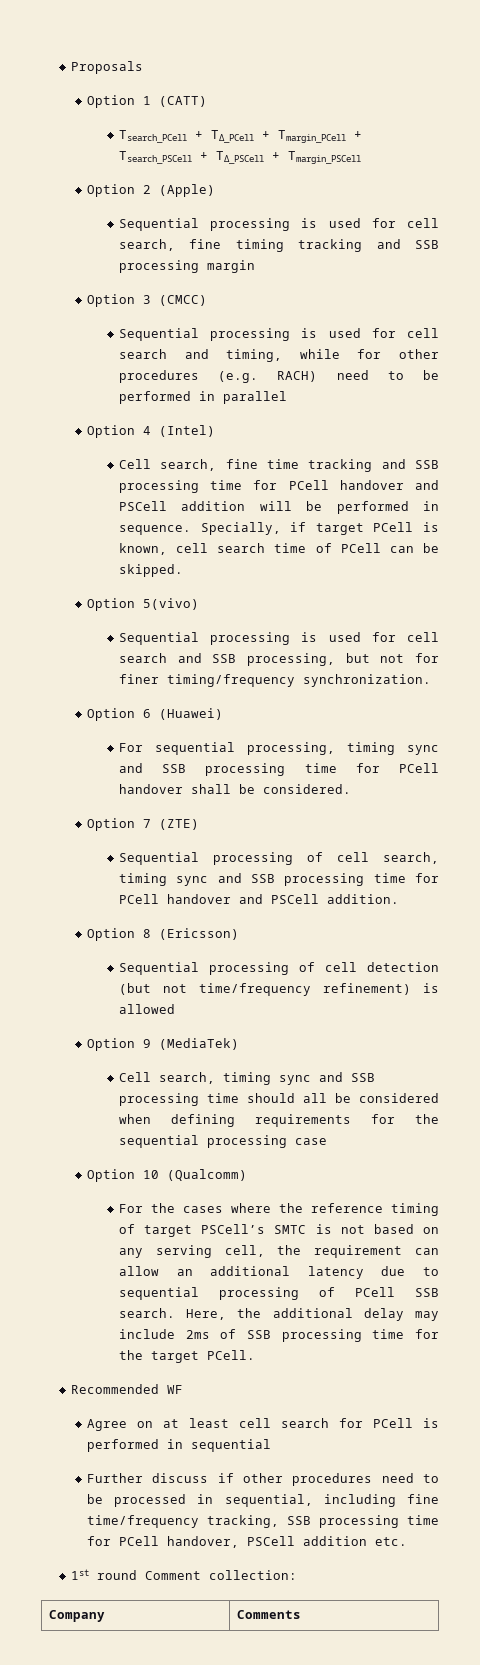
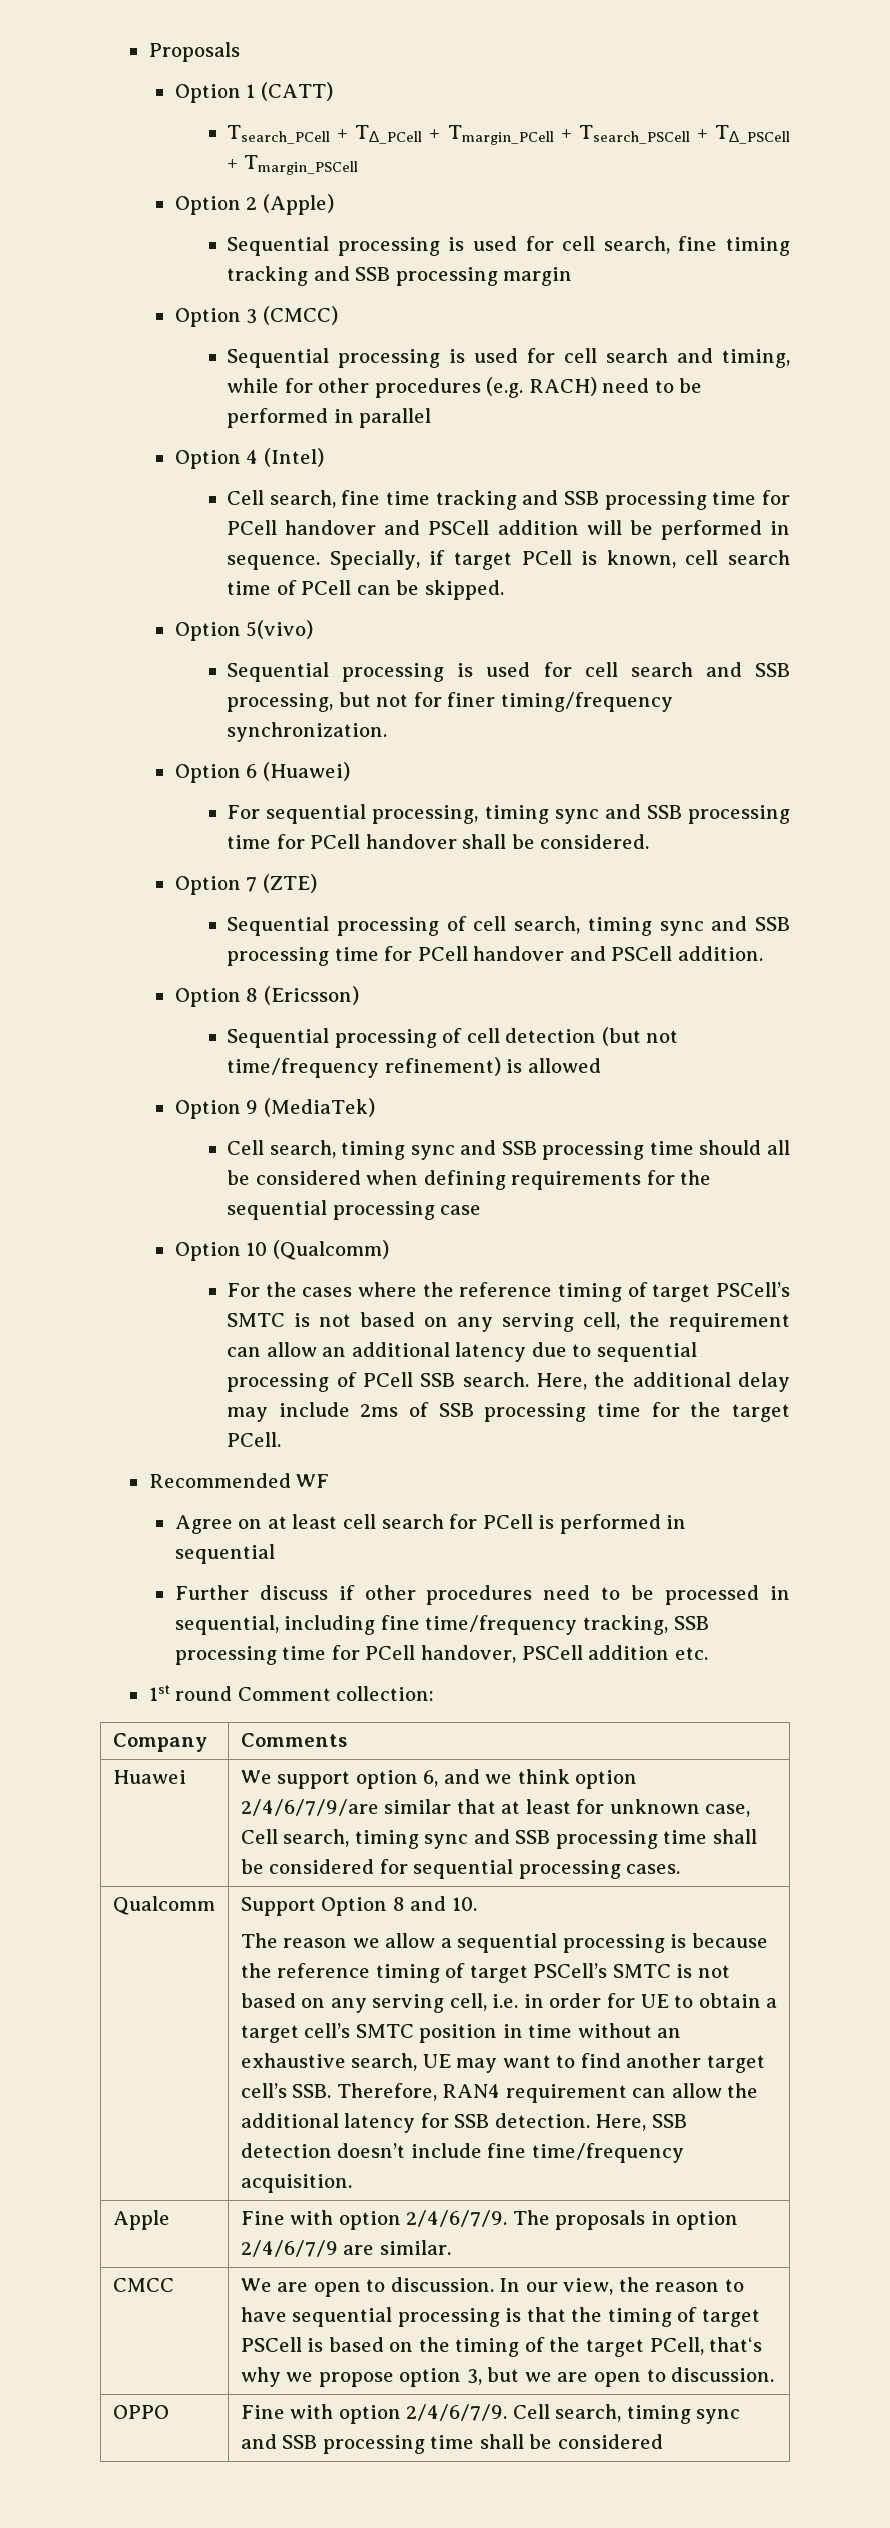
(301, 1614) none -> [112,1770,186,1784] [240,1769,638,1789] [240,1799,751,1817] [240,1829,757,1849] [240,1859,681,1879] [112,1896,215,1915] [240,1896,477,1916] [240,1933,768,1953] [240,1963,730,1983] [240,1993,778,2013] [240,2023,682,2043] [240,2053,765,2073] [240,2083,759,2103] [240,2113,687,2133] [240,2143,684,2163] [240,2174,352,2193] [112,2210,170,2230] [240,2210,739,2230] [240,2240,451,2257] [112,2278,174,2292] [240,2277,745,2297] [240,2307,760,2327] [240,2337,763,2357] [240,2367,775,2387] [112,2405,169,2419] [240,2404,741,2424] [240,2434,663,2454] // Huawei | We support option 6, and we think option 2/4/6/7/9/are similar that at least for unknown case, Cell search, timing sync and SSB processing time shall be considered for sequential processing cases. // Qualcomm | Support Option 8 and 10. // The reason we allow a sequential processing is because the reference timing of target PSCell’s SMTC is not based on any serving cell, i.e. in order for UE to obtain a target cell’s SMTC position in time without an exhaustive search, UE may want to find another target cell’s SSB. Therefore, RAN4 requirement can allow the additional latency for SSB detection. Here, SSB detection doesn’t include fine time/frequency acquisition. // Apple | Fine with option 2/4/6/7/9. The proposals in option 2/4/6/7/9 are similar. // CMCC | We are open to discussion. In our view, the reason to have sequential processing is that the timing of target PSCell is based on the timing of the target PCell, that‘s why we propose option 3, but we are open to discussion. // OPPO | Fine with option 2/4/6/7/9. Cell search, timing sync and SSB processing time shall be considered

